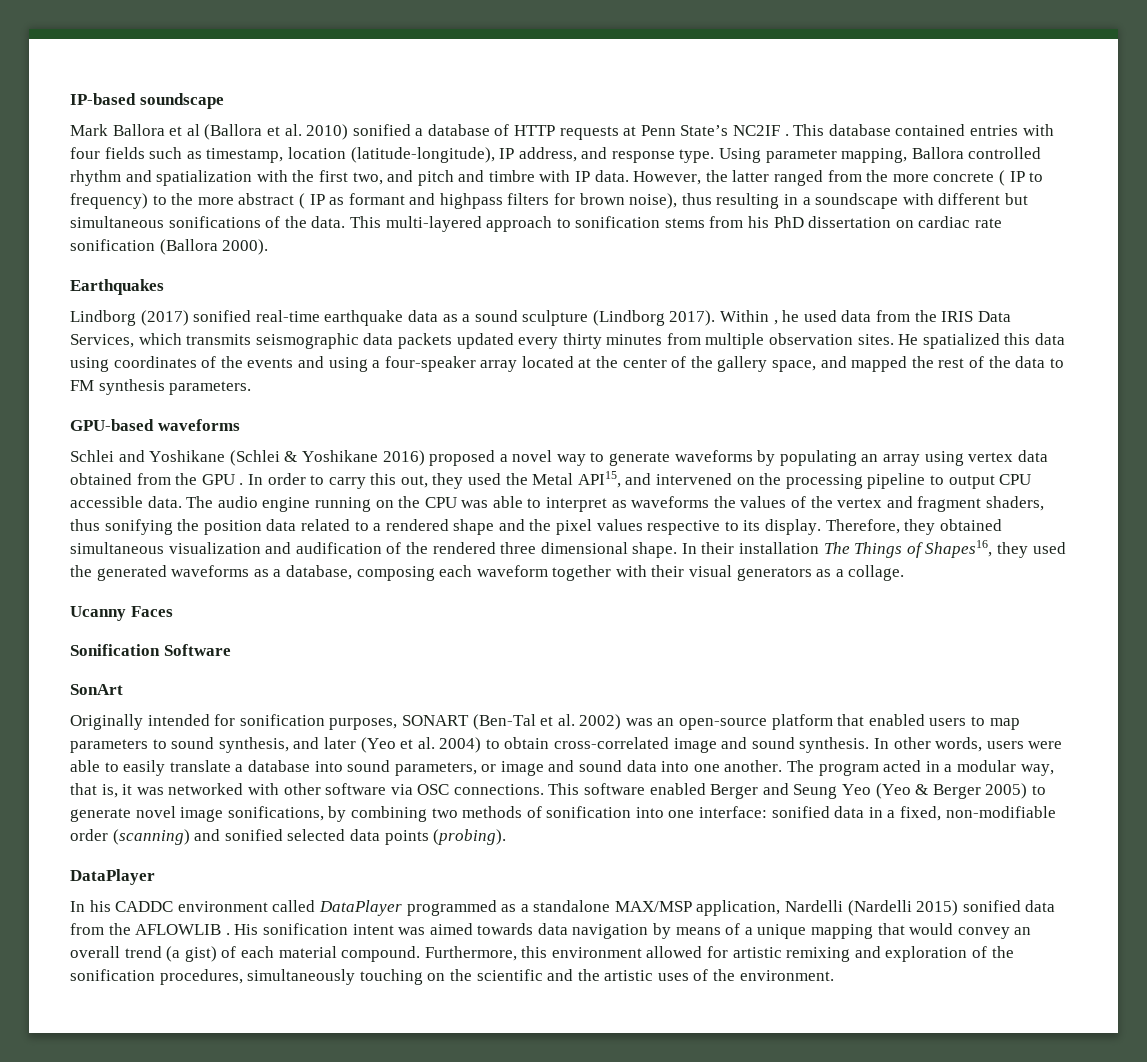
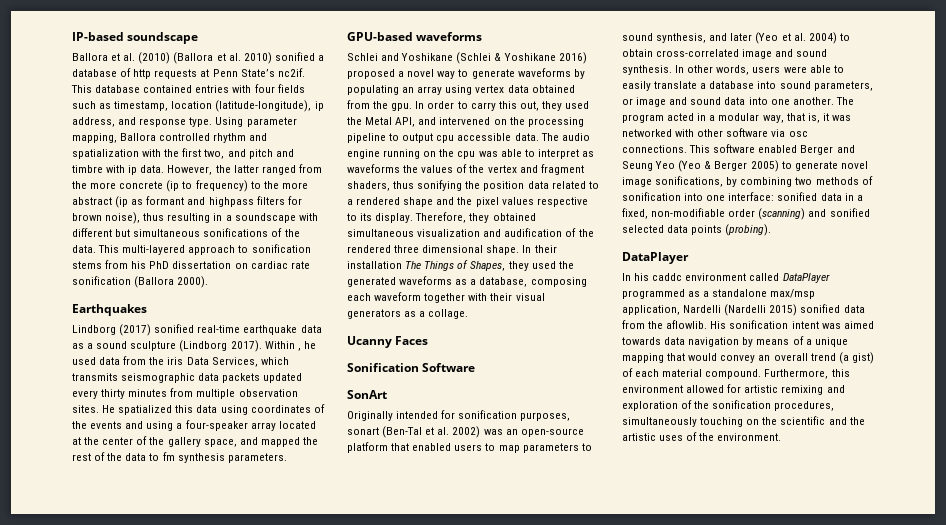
[70,124,108,136] Mark -> (199, 38) none
[186,124,200,136] al -> [123,52,171,64] al. (2010)
[514,125,556,136] HTTP -> [133,69,152,79] http
[733,125,789,136] NC2IF . -> [277,68,305,77] nc2if.
[499,148,515,159] IP -> [314,101,324,111] ip
[575,171,591,182] IP -> [128,165,138,175] ip
[998,170,1025,186] ( IP -> [166,180,180,192] (ip
[298,193,325,209] ( IP -> [115,196,129,208] (ip
[941,311,974,322] IRIS -> [167,357,184,365] iris
[70,380,94,391] FM -> [162,452,175,461] fm
[201,474,244,485] GPU . -> [391,103,413,111] gpu.
[577,471,621,488] API15, -> [395,117,416,127] API,
[999,474,1032,485] CPU -> [436,135,455,143] cpu
[424,497,457,508] CPU -> [457,151,476,159] cpu
[925,540,993,558] Shapes16, -> [470,261,506,271] Shapes,
[401,715,469,726] SONART -> [347,427,379,435] sonart
[417,784,450,795] OSC -> [788,131,808,137] osc
[115,901,174,912] CADDC -> [652,273,683,281] caddc
[614,901,692,912] MAX/MSP -> [770,289,816,299] max/msp
[135,924,230,935] AFLOWLIB . -> [666,320,708,329] aflowlib.

